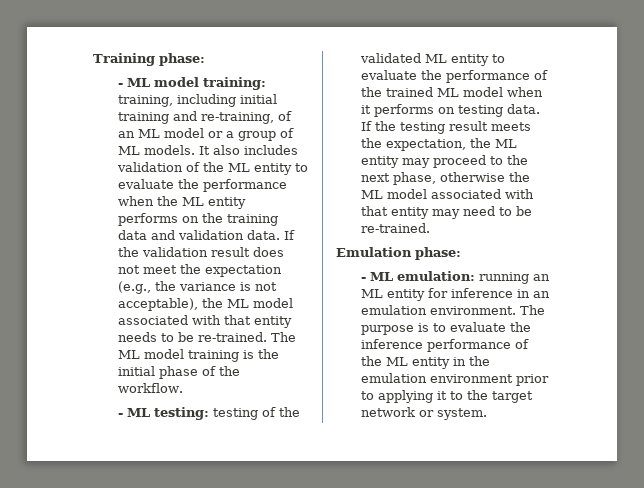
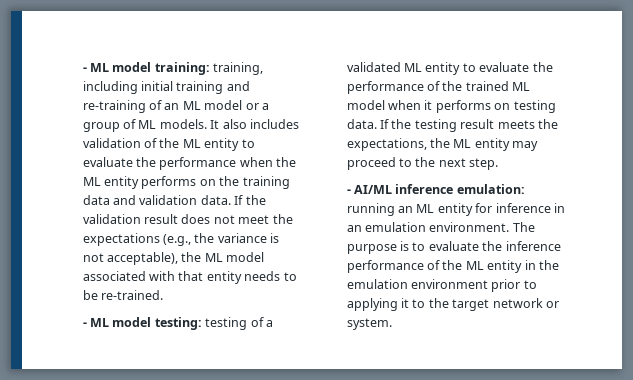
[93,53,205,66] Training phase: // -> (82, 69) none
[200,112,274,124] re-training, -> [82,100,146,113] re-training
[204,265,282,277] expectation -> [82,233,160,246] expectations
[270,332,296,342] [117,349,279,362] [117,366,240,379] [117,383,183,393] [117,408,150,417] The ML model training is the initial phase of the workflow. // - ML -> [82,317,152,327] // - ML model
[278,407,300,417] the -> [265,320,273,327] a
[385,139,466,151] expectation, -> [346,138,427,151] expectations,
[392,172,530,185] [360,189,534,199] [360,206,532,219] [360,223,430,233] [336,247,461,260] [360,272,393,281] phase, otherwise the ML model associated with that entity may need to be re-trained. // Emulation phase: // - ML -> [469,158,499,170] [346,184,454,194] step. // - AI/ML inference

